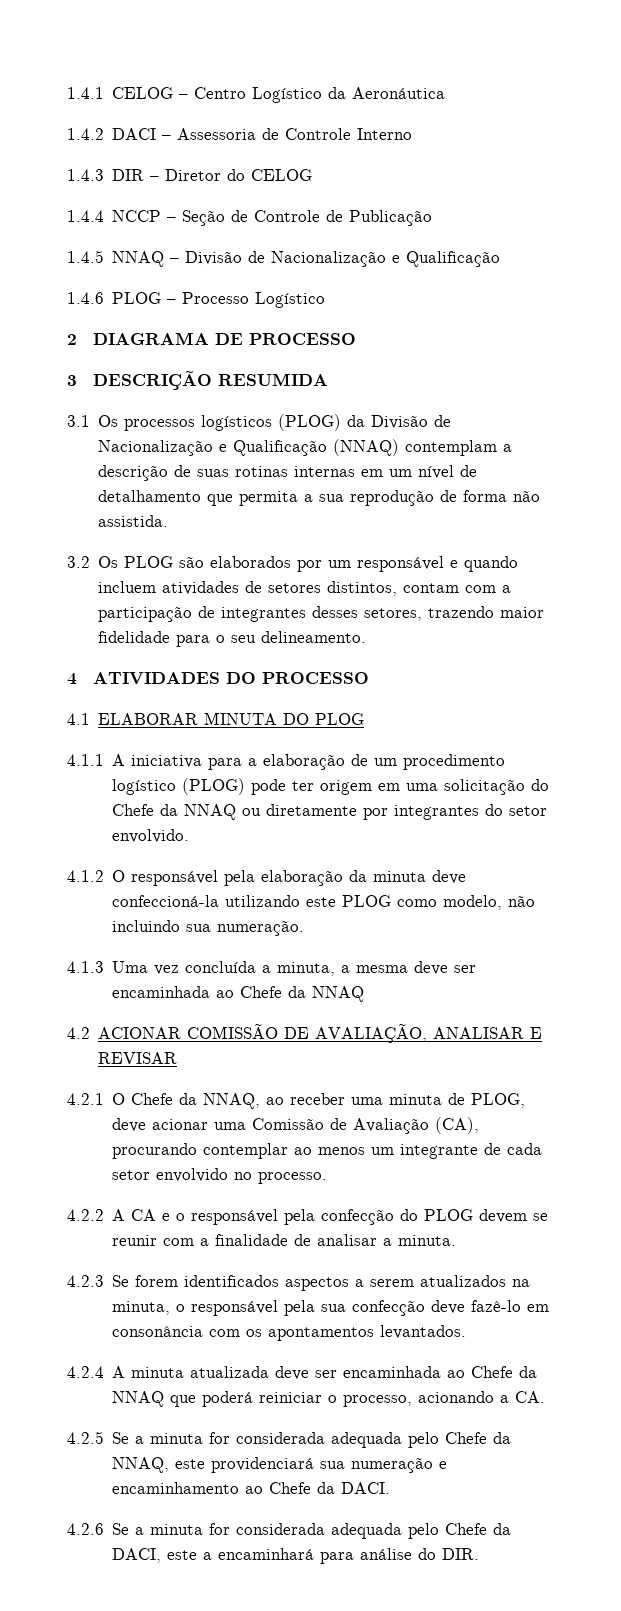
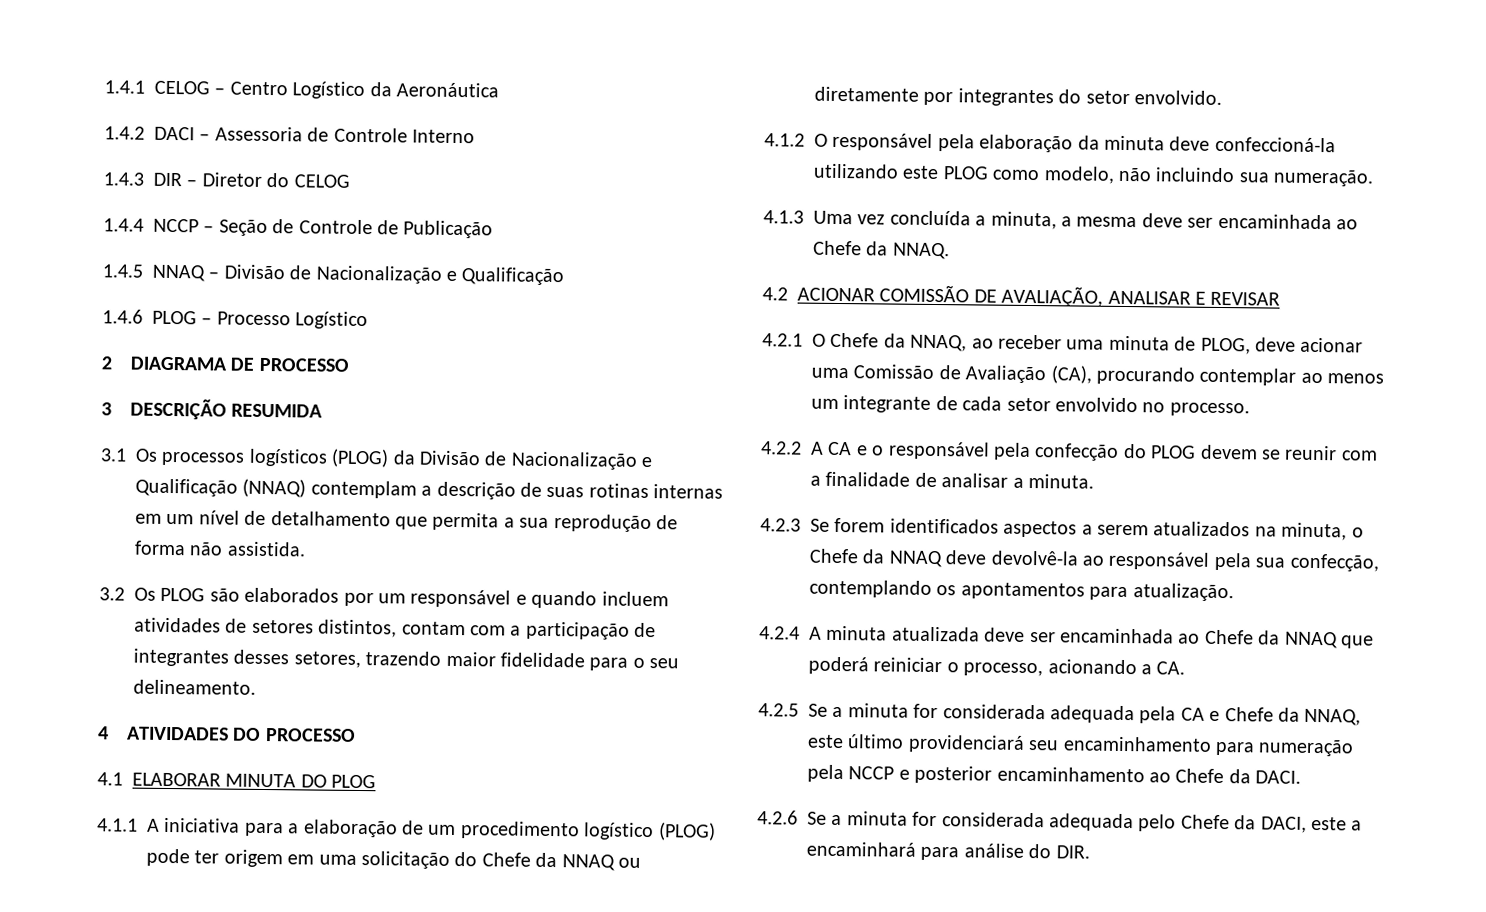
[312,986,365,1002] NNAQ -> [892,242,950,260] NNAQ.
[191,1300,550,1316] [112,1325,467,1341] responsável pela sua confecção deve fazê-lo em consonância com os apontamentos levantados. -> [809,548,1380,572] [809,579,1234,602] Chefe da NNAQ deve devolvê-la ao responsável pela sua confecção, contemplando os apontamentos para atualização.
[408,1432,440,1448] pelo -> [1139,706,1221,724] pela CA e
[211,1457,448,1473] providenciará sua numeração e -> [847,734,1355,757] [807,764,993,784] último providenciará seu encaminhamento para numeração pela NCCP e posterior

